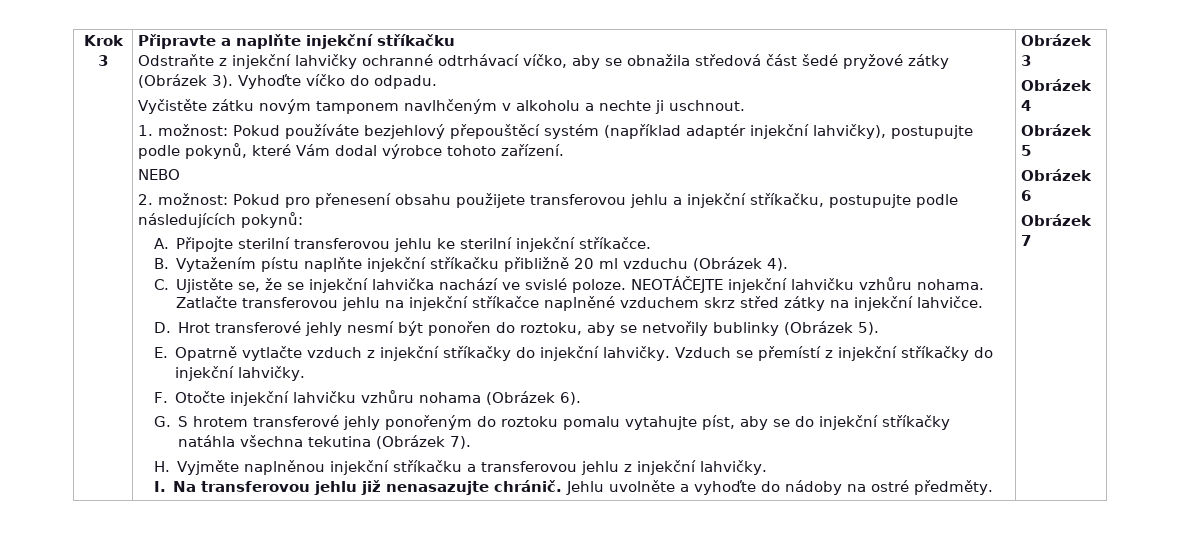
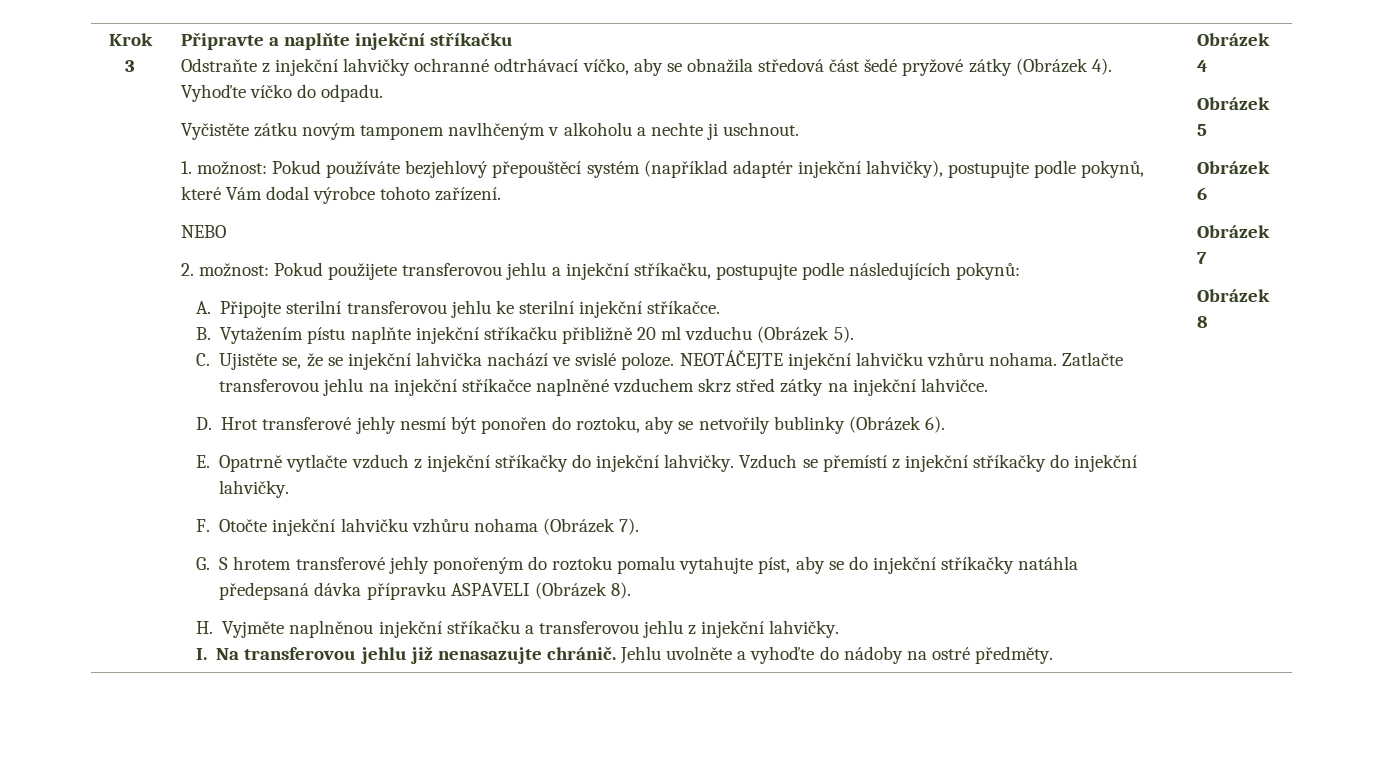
[212,75,234,88] 3). -> [1091,58,1112,75] 4).
[285,193,452,208] pro přenesení obsahu -> (324, 269) none
[767,258,789,271] 4). -> [833,326,854,343] 5).
[858,322,880,335] 5). -> [924,416,945,433] 6).
[560,392,582,405] 6). -> [619,518,640,535] 7).
[240,435,472,449] všechna tekutina (Obrázek 7). -> [219,582,631,600] předepsaná dávka přípravku ASPAVELI (Obrázek 8).
[1021,55,1032,66] [1021,79,1093,91] 3 // Obrázek -> (1270, 39) none
(1032, 240) none -> [1196,289,1270,302] [1196,316,1208,328] // Obrázek 8

